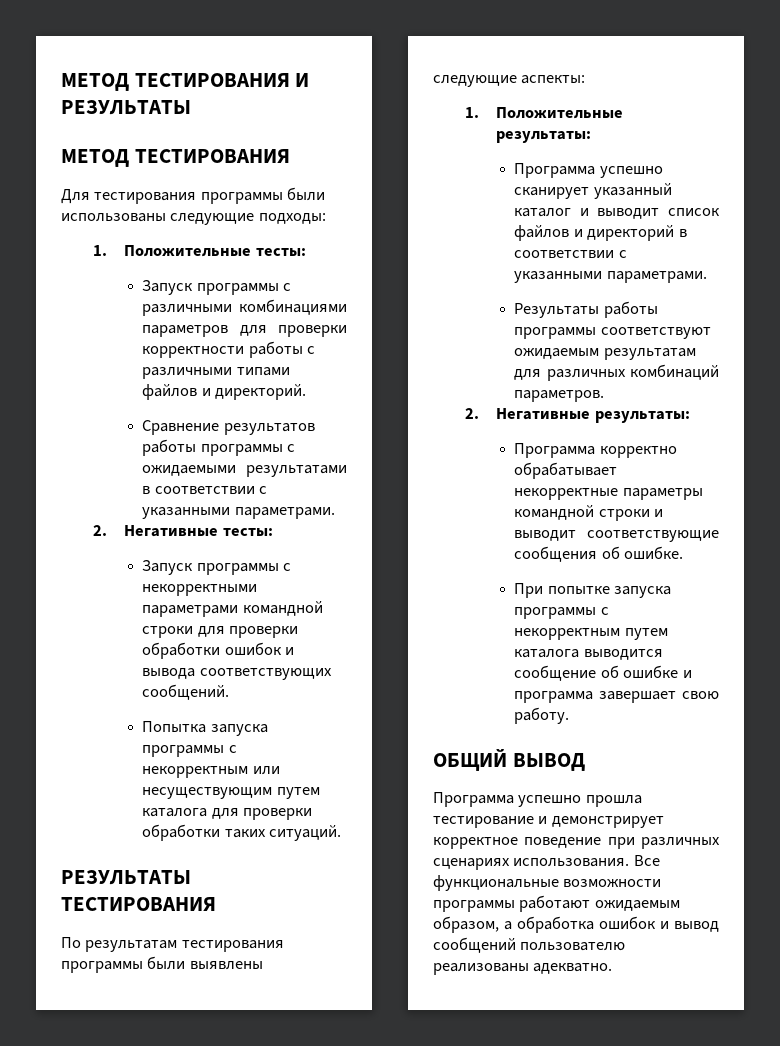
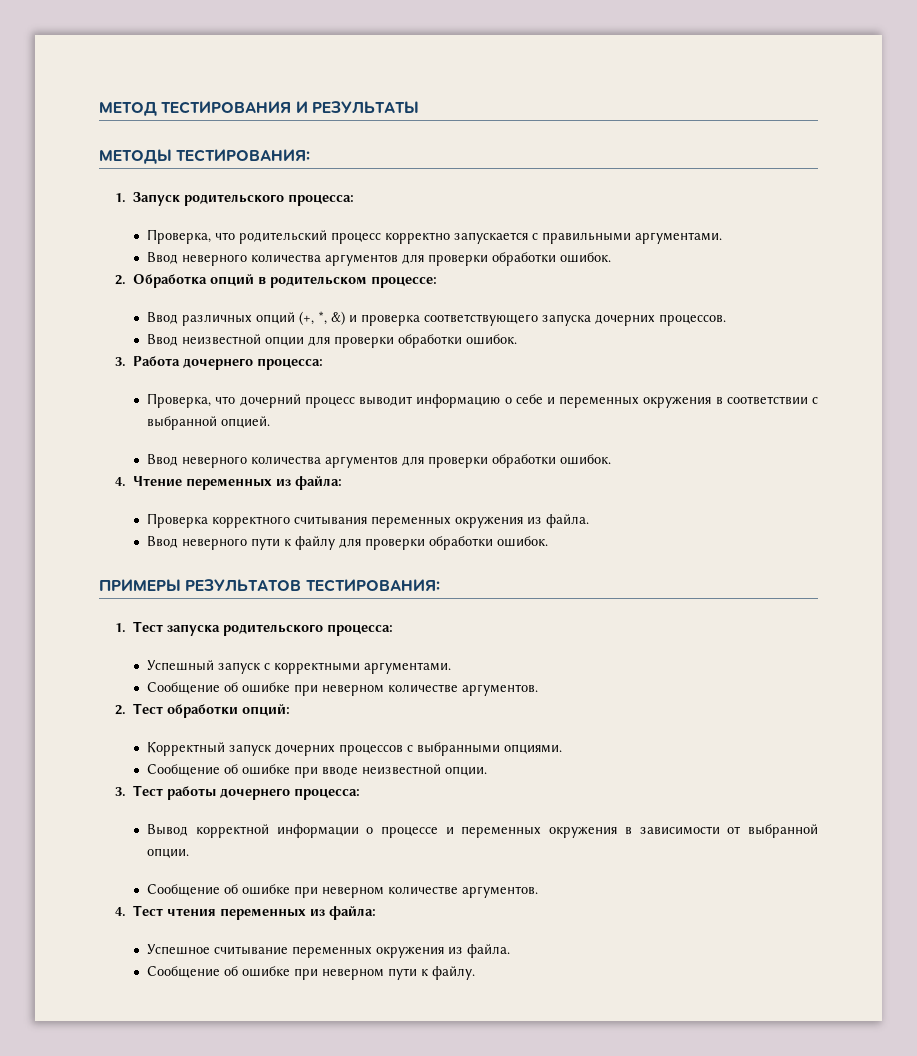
[61,149,290,167] [61,187,326,204] [61,213,326,225] [92,245,306,257] [142,280,292,295] [142,299,347,316] [142,325,347,337] [142,341,316,358] [142,367,290,379] [142,384,307,400] [142,420,315,435] [142,439,296,456] [142,465,347,477] [142,486,268,494] [142,507,335,519] [92,525,273,537] [142,560,292,575] [142,584,258,596] [142,601,323,617] [142,626,299,638] [142,642,295,659] [142,668,332,680] [142,684,230,700] [142,721,268,736] [142,745,237,757] [142,766,280,778] [142,787,320,799] [142,808,313,820] [142,824,342,841] [61,870,191,885] [61,897,216,911] [61,937,284,952] [61,956,263,973] [433,75,586,87] [464,107,624,119] [496,131,592,143] [514,163,663,178] [514,183,672,199] [514,208,720,219] [514,225,687,241] [514,250,627,258] [514,271,707,283] [514,301,658,318] [514,327,711,339] [514,348,696,360] [514,364,719,381] [514,390,605,402] [464,408,690,423] [514,443,677,458] [514,462,618,479] [514,488,703,500] [514,505,664,521] [514,530,719,542] [514,546,684,562] [514,583,672,598] [514,607,609,619] [514,628,668,640] [514,649,663,660] [514,665,692,681] [514,691,719,703] [514,707,570,724] [433,749,585,771] [433,792,642,807] [433,816,664,828] [433,837,720,849] [433,855,660,870] [433,875,662,891] [433,895,680,912] [433,916,719,933] [433,937,626,953] [433,963,613,975] МЕТОД ТЕСТИРОВАНИЯ // Для тестирования программы были использованы следующие подходы: // 1. Положительные тесты: // Запуск программы с различными комбинациями параметров для проверки корректности работы с различными типами файлов и директорий. // Сравнение результатов работы программы с ожидаемыми результатами в соответствии с указанными параметрами. // 2. Негативные тесты: // Запуск программы с некорректными параметрами командной строки для проверки обработки ошибок и вывода соответствующих сообщений. // Попытка запуска программы с некорректным или несуществующим путем каталога для проверки обработки таких ситуаций. // РЕЗУЛЬТАТЫ ТЕСТИРОВАНИЯ // По результатам тестирования программы были выявлены следующие аспекты: // 1. Положительные результаты: // Программа успешно сканирует указанный каталог и выводит список файлов и директорий в соответствии с указанными параметрами. // Результаты работы программы соответствуют ожидаемым результатам для различных комбинаций параметров. // 2. Негативные результаты: // Программа корректно обрабатывает некорректные параметры командной строки и выводит соответствующие сообщения об ошибке. // При попытке запуска программы с некорректным путем каталога выводится сообщение об ошибке и программа завершает свою работу. // ОБЩИЙ ВЫВОД // Программа успешно прошла тестирование и демонстрирует корректное поведение при различных сценариях использования. Все функциональные возможности программы работают ожидаемым образом, а обработка ошибок и вывод сообщений пользователю реализованы адекватно. -> [99,149,311,164] [115,192,355,206] [147,229,723,244] [147,252,612,266] [115,274,438,288] [147,311,727,326] [147,334,518,348] [115,356,324,370] [147,393,819,408] [147,416,271,430] [147,454,612,468] [115,476,343,490] [147,513,590,528] [147,536,549,550] [99,579,440,592] [115,621,394,636] [147,660,452,674] [147,682,539,696] [115,703,291,718] [147,742,563,756] [147,764,488,778] [115,785,361,800] [147,824,818,838] [147,848,190,858] [147,884,539,898] [115,905,377,920] [147,944,511,958] [147,966,476,980] МЕТОДЫ ТЕСТИРОВАНИЯ: // 1. Запуск родительского процесса: // Проверка, что родительский процесс корректно запускается с правильными аргументами. // Ввод неверного количества аргументов для проверки обработки ошибок. // 2. Обработка опций в родительском процессе: // Ввод различных опций (+, *, &) и проверка соответствующего запуска дочерних процессов. // Ввод неизвестной опции для проверки обработки ошибок. // 3. Работа дочернего процесса: // Проверка, что дочерний процесс выводит информацию о себе и переменных окружения в соответствии с выбранной опцией. // Ввод неверного количества аргументов для проверки обработки ошибок. // 4. Чтение переменных из файла: // Проверка корректного считывания переменных окружения из файла. // Ввод неверного пути к файлу для проверки обработки ошибок. // ПРИМЕРЫ РЕЗУЛЬТАТОВ ТЕСТИРОВАНИЯ: // 1. Тест запуска родительского процесса: // Успешный запуск с корректными аргументами. // Сообщение об ошибке при неверном количестве аргументов. // 2. Тест обработки опций: // Корректный запуск дочерних процессов с выбранными опциями. // Сообщение об ошибке при вводе неизвестной опции. // 3. Тест работы дочернего процесса: // Вывод корректной информации о процессе и переменных окружения в зависимости от выбранной опции. // Сообщение об ошибке при неверном количестве аргументов. // 4. Тест чтения переменных из файла: // Успешное считывание переменных окружения из файла. // Сообщение об ошибке при неверном пути к файлу.

